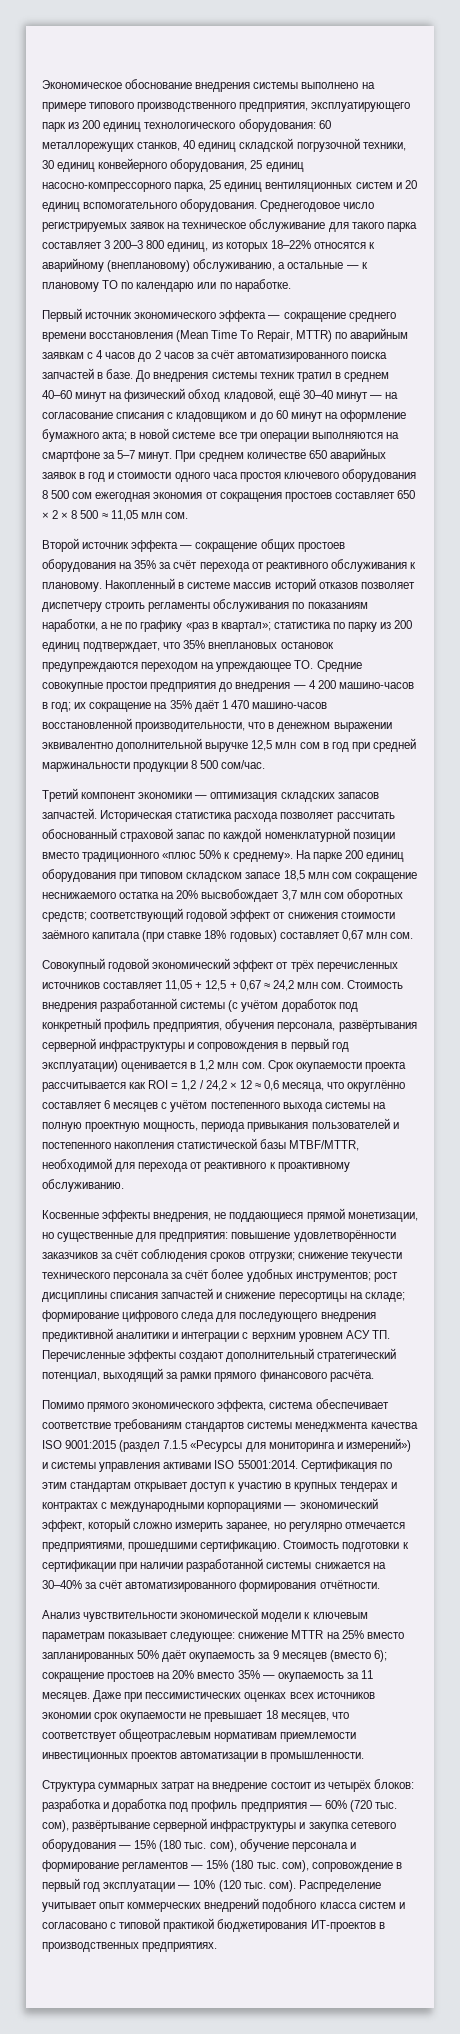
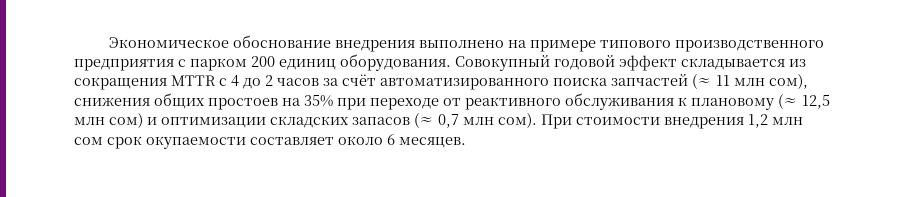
[253,82,299,89] системы -> (416, 46) none
[239,102,411,112] [42,119,331,132] [42,138,406,152] [42,158,304,172] [42,180,417,192] [42,199,375,212] [42,219,417,232] [42,240,375,252] [42,258,368,272] [42,279,291,292] [42,308,396,322] [42,328,408,342] [42,352,84,359] предприятия, эксплуатирующего парк из 200 единиц технологического оборудования: 60 металлорежущих станков, 40 единиц складской погрузочной техники, 30 единиц конвейерного оборудования, 25 единиц насосно-компрессорного парка, 25 единиц вентиляционных систем и 20 единиц вспомогательного оборудования. Среднегодовое число регистрируемых заявок на техническое обслуживание для такого парка составляет 3 200–3 800 единиц, из которых 18–22% относятся к аварийному (внеплановому) обслуживанию, а остальные — к плановому ТО по календарю или по наработке. // Первый источник экономического эффекта — сокращение среднего времени восстановления (Mean Time To Repair, MTTR) по аварийным заявкам -> [74,54,806,71] [74,75,216,90] предприятия с парком 200 единиц оборудования. Совокупный годовой эффект складывается из сокращения MTTR
[105,352,136,359] часов -> (239, 81) none
[97,369,389,382] [42,388,399,402] [42,410,406,422] [42,428,399,442] [42,448,386,462] [42,469,416,482] [42,490,415,502] [42,510,188,521] [42,538,258,552] в базе. До внедрения системы техник тратил в среднем 40–60 минут на физический обход кладовой, ещё 30–40 минут — на согласование списания с кладовщиком и до 60 минут на оформление бумажного акта; в новой системе все три операции выполняются на смартфоне за 5–7 минут. При среднем количестве 650 аварийных заявок в год и стоимости одного часа простоя ключевого оборудования 8 500 сом ежегодная экономия от сокращения простоев составляет 650 × 2 × 8 500 ≈ 11,05 млн сом. // Второй источник эффекта — сокращение -> [692,74,808,89] [74,97,150,106] (≈ 11 млн сом), снижения
[42,559,250,572] оборудования на 35% за счёт перехода -> [282,95,439,110] на 35% при переходе
[42,578,415,592] [42,599,368,612] [42,619,413,632] [42,640,334,652] [42,660,362,672] [42,680,414,692] [42,700,327,712] [42,718,392,732] [42,738,416,752] [42,760,266,772] [42,788,379,802] [42,808,395,822] [42,828,395,842] [42,850,404,862] [42,869,417,882] [42,889,403,902] [42,908,395,922] [42,930,413,942] [42,958,398,972] [42,980,404,991] [42,998,358,1012] [42,1018,417,1032] [42,1038,349,1052] [42,1060,406,1072] [42,1080,406,1092] [42,1100,386,1112] [42,1118,399,1132] [42,1138,360,1151] [42,1158,350,1172] [42,1179,124,1192] [42,1208,418,1222] [42,1230,396,1242] [42,1249,402,1262] [42,1269,398,1282] [42,1288,405,1302] [42,1310,376,1322] [42,1328,390,1342] [42,1348,397,1362] [42,1368,374,1382] [42,1399,389,1412] [42,1419,418,1432] [42,1438,411,1452] [42,1460,392,1472] [42,1482,397,1492] [42,1498,378,1512] [42,1518,405,1532] [42,1540,409,1552] [42,1558,386,1572] [42,1580,380,1592] [42,1608,368,1622] [42,1630,404,1642] [42,1650,387,1662] [42,1670,373,1682] [42,1690,375,1702] [42,1710,349,1722] [42,1729,357,1742] [42,1752,365,1762] [42,1779,414,1792] [42,1799,397,1812] [42,1818,396,1832] [42,1839,356,1852] [42,1860,402,1872] [42,1878,381,1892] [42,1898,405,1912] [42,1918,385,1932] [42,1942,218,1952] плановому. Накопленный в системе массив историй отказов позволяет диспетчеру строить регламенты обслуживания по показаниям наработки, а не по графику «раз в квартал»; статистика по парку из 200 единиц подтверждает, что 35% внеплановых остановок предупреждаются переходом на упреждающее ТО. Средние совокупные простои предприятия до внедрения — 4 200 машино-часов в год; их сокращение на 35% даёт 1 470 машино-часов восстановленной производительности, что в денежном выражении эквивалентно дополнительной выручке 12,5 млн сом в год при средней маржинальности продукции 8 500 сом/час. // Третий компонент экономики — оптимизация складских запасов запчастей. Историческая статистика расхода позволяет рассчитать обоснованный страховой запас по каждой номенклатурной позиции вместо традиционного «плюс 50% к среднему». На парке 200 единиц оборудования при типовом складском запасе 18,5 млн сом сокращение неснижаемого остатка на 20% высвобождает 3,7 млн сом оборотных средств; соответствующий годовой эффект от снижения стоимости заёмного капитала (при ставке 18% годовых) составляет 0,67 млн сом. // Совокупный годовой экономический эффект от трёх перечисленных источников составляет 11,05 + 12,5 + 0,67 ≈ 24,2 млн сом. Стоимость внедрения разработанной системы (с учётом доработок под конкретный профиль предприятия, обучения персонала, развёртывания серверной инфраструктуры и сопровождения в первый год эксплуатации) оценивается в 1,2 млн сом. Срок окупаемости проекта рассчитывается как ROI = 1,2 / 24,2 × 12 ≈ 0,6 месяца, что округлённо составляет 6 месяцев с учётом постепенного выхода системы на полную проектную мощность, периода привыкания пользователей и постепенного накопления статистической базы MTBF/MTTR, необходимой для перехода от реактивного к проактивному обслуживанию. // Косвенные эффекты внедрения, не поддающиеся прямой монетизации, но существенные для предприятия: повышение удовлетворённости заказчиков за счёт соблюдения сроков отгрузки; снижение текучести технического персонала за счёт более удобных инструментов; рост дисциплины списания запчастей и снижение пересортицы на складе; формирование цифрового следа для последующего внедрения предиктивной аналитики и интеграции с верхним уровнем АСУ ТП. Перечисленные эффекты создают дополнительный стратегический потенциал, выходящий за рамки прямого финансового расчёта. // Помимо прямого экономического эффекта, система обеспечивает соответствие требованиям стандартов системы менеджмента качества ISO 9001:2015 (раздел 7.1.5 «Ресурсы для мониторинга и измерений») и системы управления активами ISO 55001:2014. Сертификация по этим стандартам открывает доступ к участию в крупных тендерах и контрактах с международными корпорациями — экономический эффект, который сложно измерить заранее, но регулярно отмечается предприятиями, прошедшими сертификацию. Стоимость подготовки к сертификации при наличии разработанной системы снижается на 30–40% за счёт автоматизированного формирования отчётности. // Анализ чувствительности экономической модели к ключевым параметрам показывает следующее: снижение MTTR на 25% вместо запланированных 50% даёт окупаемость за 9 месяцев (вместо 6); сокращение простоев на 20% вместо 35% — окупаемость за 11 месяцев. Даже при пессимистических оценках всех источников экономии срок окупаемости не превышает 18 месяцев, что соответствует общеотраслевым нормативам приемлемости инвестиционных проектов автоматизации в промышленности. // Структура суммарных затрат на внедрение состоит из четырёх блоков: разработка и доработка под профиль предприятия — 60% (720 тыс. сом), развёртывание серверной инфраструктуры и закупка сетевого оборудования — 15% (180 тыс. сом), обучение персонала и формирование регламентов — 15% (180 тыс. сом), сопровождение в первый год эксплуатации — 10% (120 тыс. сом). Распределение учитывает опыт коммерческих внедрений подобного класса систем и согласовано с типовой практикой бюджетирования ИТ-проектов в производственных предприятиях. -> [691,94,830,110] [74,113,803,129] [74,134,466,149] плановому (≈ 12,5 млн сом) и оптимизации складских запасов (≈ 0,7 млн сом). При стоимости внедрения 1,2 млн сом срок окупаемости составляет около 6 месяцев.

